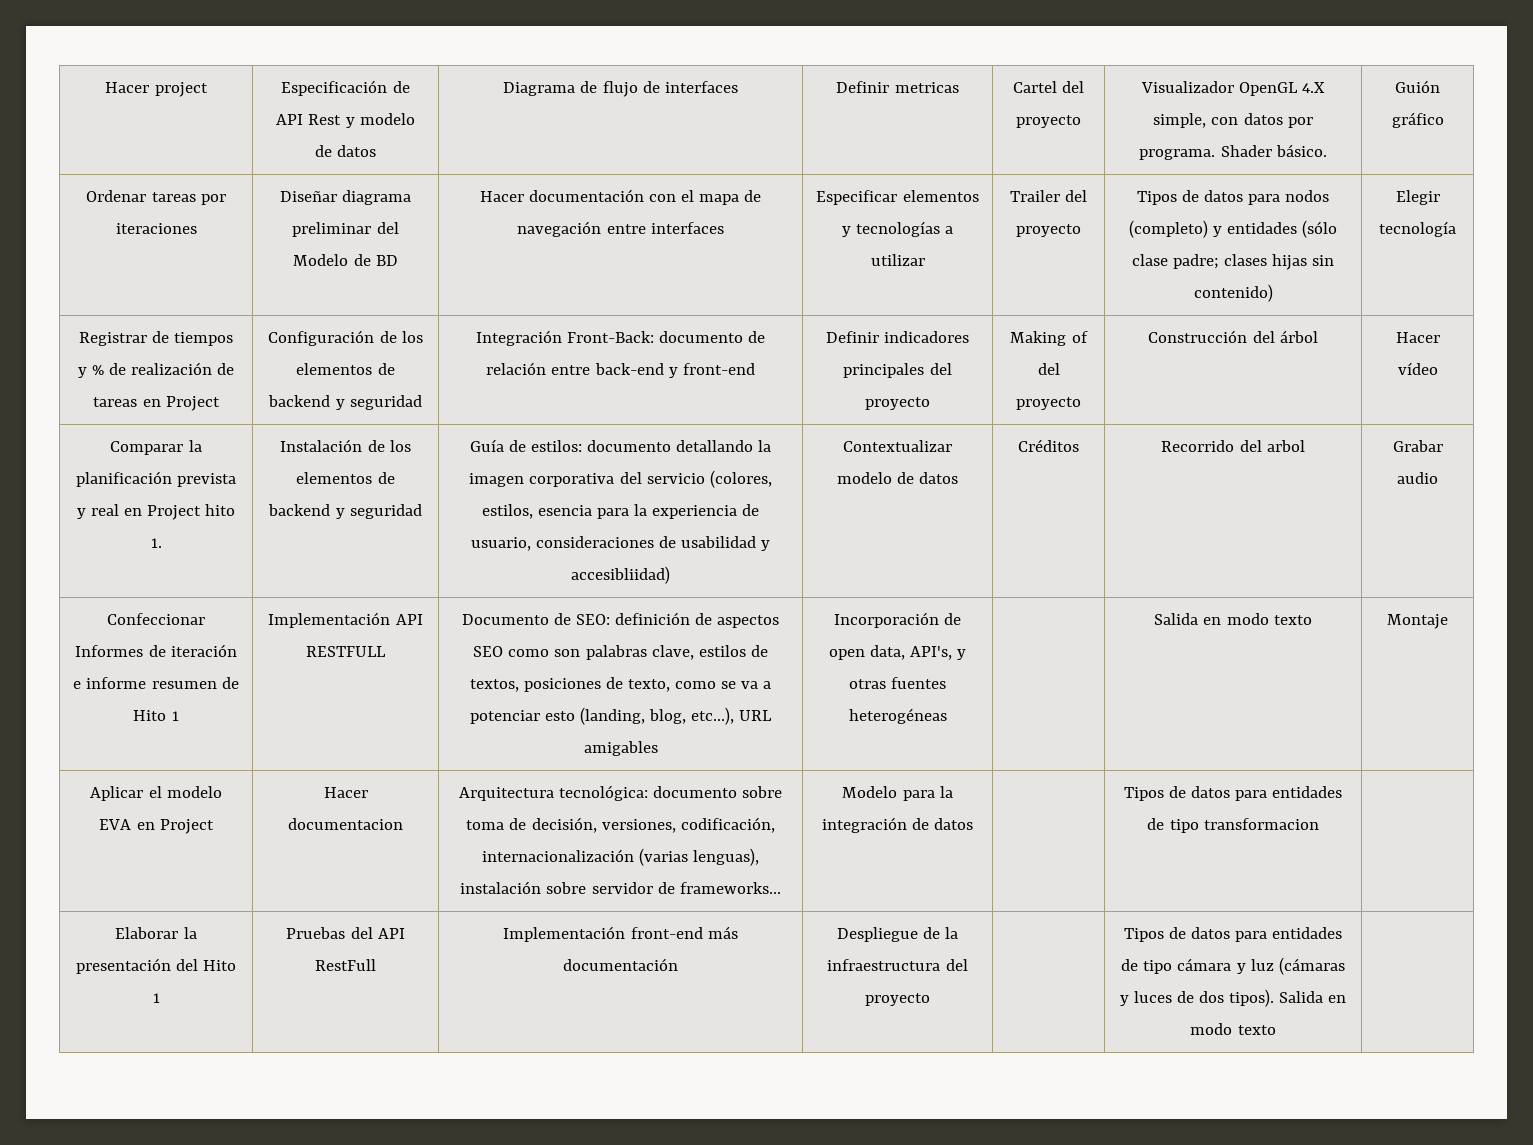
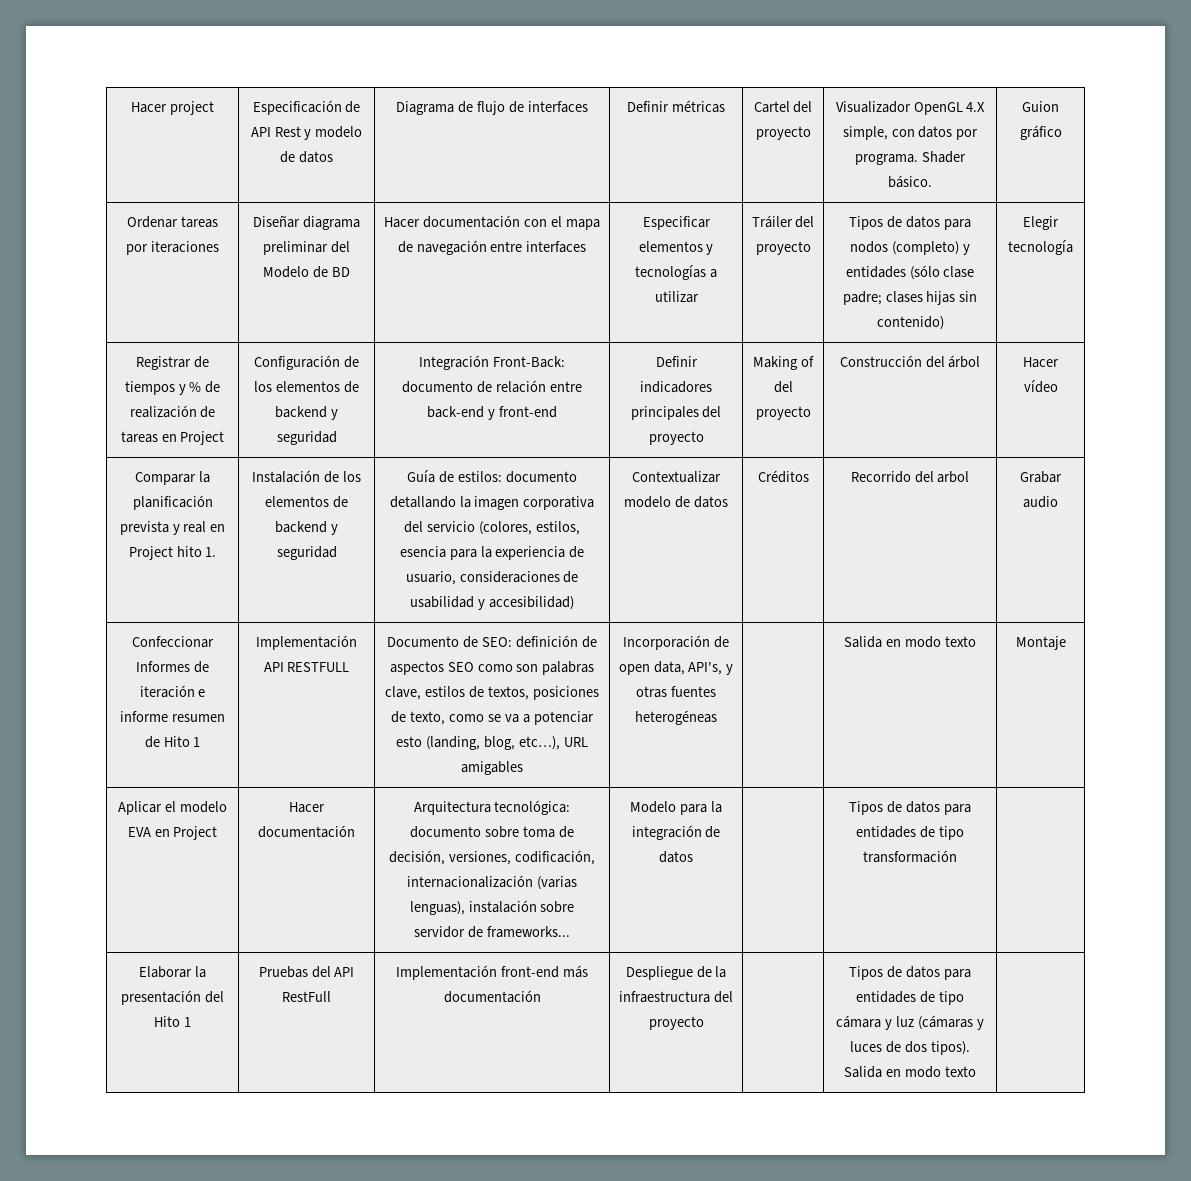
[894,82,959,93] metricas -> [671,100,725,113] métricas
[1395,80,1440,93] Guión -> [1022,101,1059,112] Guion
[1009,190,1060,202] Trailer -> [751,215,793,228] Tráiler
[571,566,670,584] accesibliidad) -> [488,596,574,610] accesibilidad)
[288,818,403,830] documentacion -> [258,825,355,838] documentación
[1203,818,1319,830] transformacion -> [863,850,957,863] transformación

